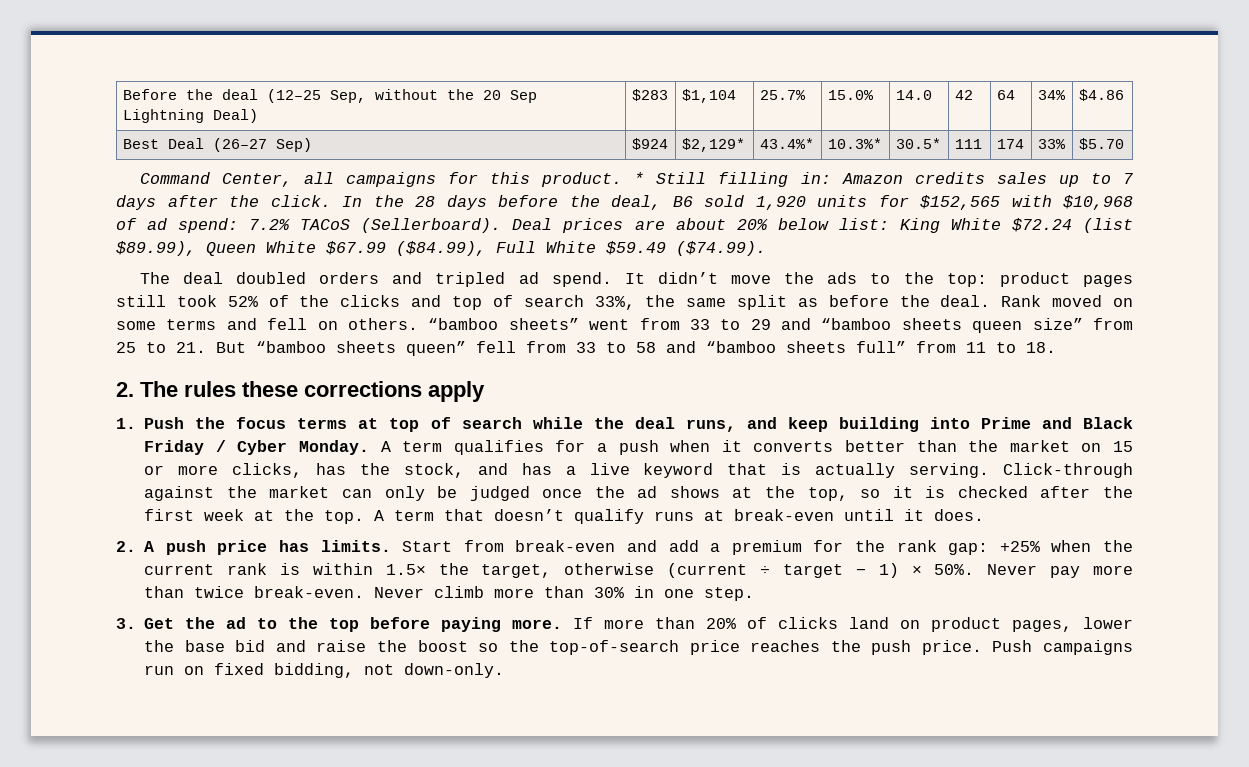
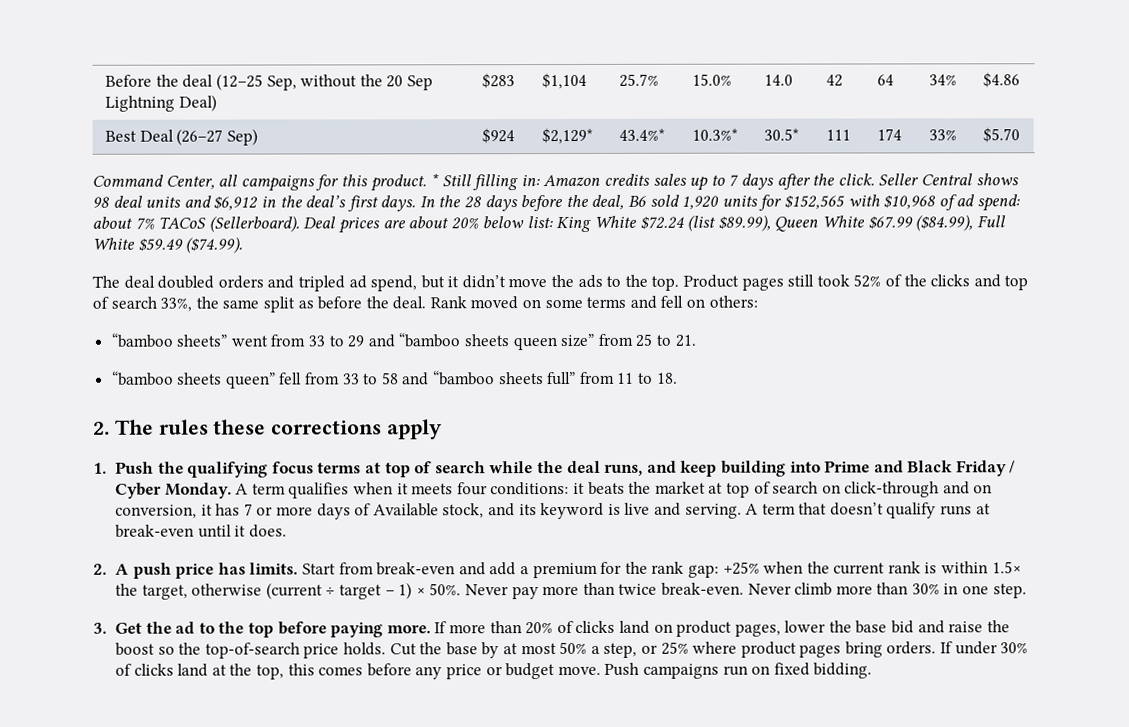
(331, 201) none -> [878,173,1019,186] [92,195,417,212] Seller Central shows 98 deal units and $6,912 in the deal’s first days.
[249,219,291,230] 7.2% -> [92,216,155,230] about 7%
[551,272,645,287] spend. It -> [370,275,460,292] spend, but it
[946,272,1070,287] top: product -> [651,274,740,291] top. Product
[347,318,418,330] others. -> [708,295,758,308] others: //
[216,342,246,353] But -> (696, 340) //
(226, 423) none -> [187,461,269,478] qualifying
[555,440,1133,455] [144,463,1133,478] [144,486,1133,501] [144,509,365,524] for a push when it converts better than the market on 15 or more clicks, has the stock, and has a live keyword that is actually serving. Click-through against the market can only be judged once the ad shows at the top, so it is checked after the first week at the top. -> [353,481,993,498] [115,502,742,520] when it meets four conditions: it beats the market at top of search on click-through and on conversion, it has 7 or more days of Available stock, and its keyword is live and serving.
[750,640,982,655] reaches the push price. -> [343,641,1029,659] [115,663,601,680] holds. Cut the base by at most 50% a step, or 25% where product pages bring orders. If under 30% of clicks land at the top, this comes before any price or budget move.
[274,663,505,678] bidding, not down-only. -> [813,662,873,679] bidding.

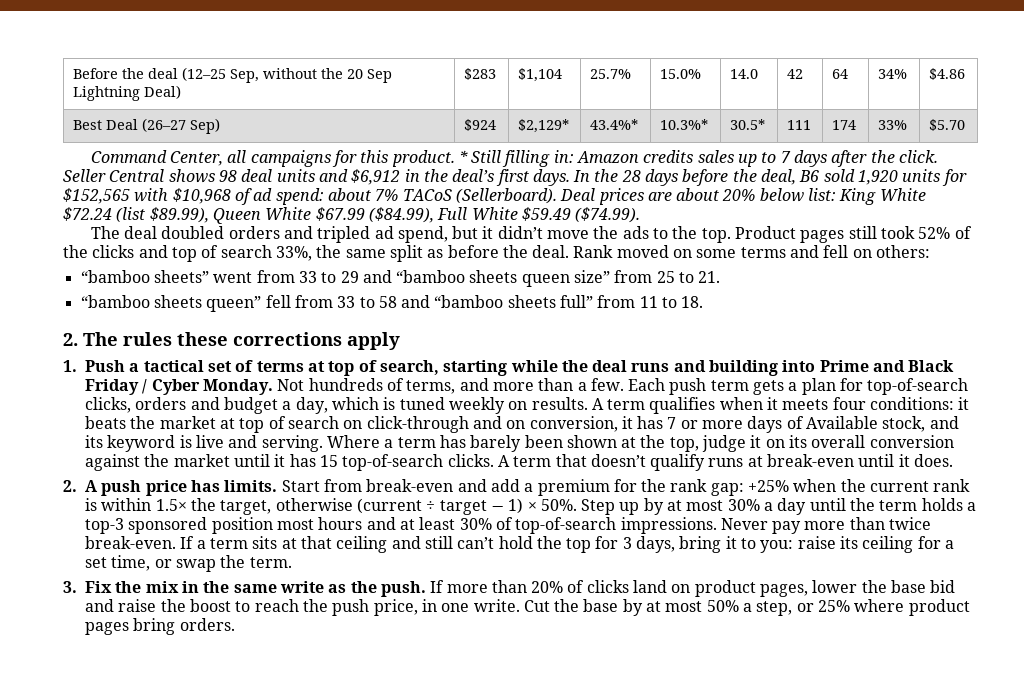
[157,461,314,478] the qualifying focus -> [129,360,254,372] a tactical set of
[434,461,486,474] search -> [379,360,508,376] search, starting
[604,460,718,477] runs, and keep -> [631,360,706,372] runs and
(232, 490) none -> [277,378,969,395] [85,397,588,414] Not hundreds of terms, and more than a few. Each push term gets a plan for top-of-search clicks, orders and budget a day, which is tuned weekly on results.
(742, 511) none -> [326,435,954,452] [85,454,494,471] Where a term has barely been shown at the top, judge it on its overall conversion against the market until it has 15 top-of-search clicks.
(462, 589) none -> [581,498,977,515] [85,517,717,534] Step up by at most 30% a day until the term holds a top-3 sponsored position most hours and at least 30% of top-of-search impressions.
[747,582,1027,599] [93,621,431,638] Never climb more than 30% in one step. // 3. Get the ad to the top before paying more. -> [180,536,955,553] [85,555,292,572] [63,581,426,597] If a term sits at that ceiling and still can’t hold the top for 3 days, bring it to you: raise its ceiling for a set time, or swap the term. // 3. Fix the mix in the same write as the push.
[157,642,387,659] so the top-of-search price holds. -> [235,599,520,616] to reach the push price, in one write.
[940,641,1029,655] [115,662,873,680] If under 30% of clicks land at the top, this comes before any price or budget move. Push campaigns run on fixed bidding. -> (235, 624) none

